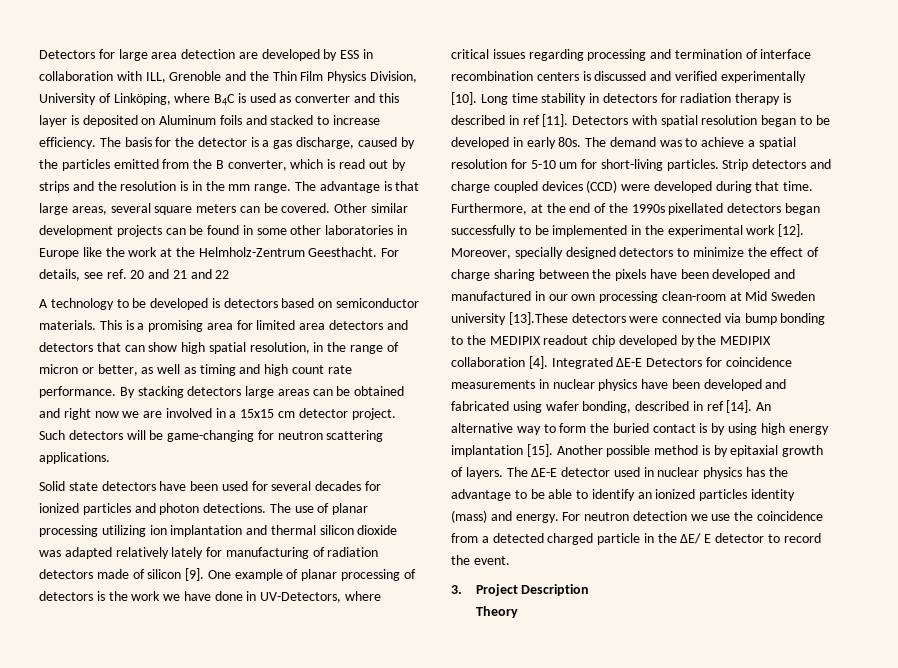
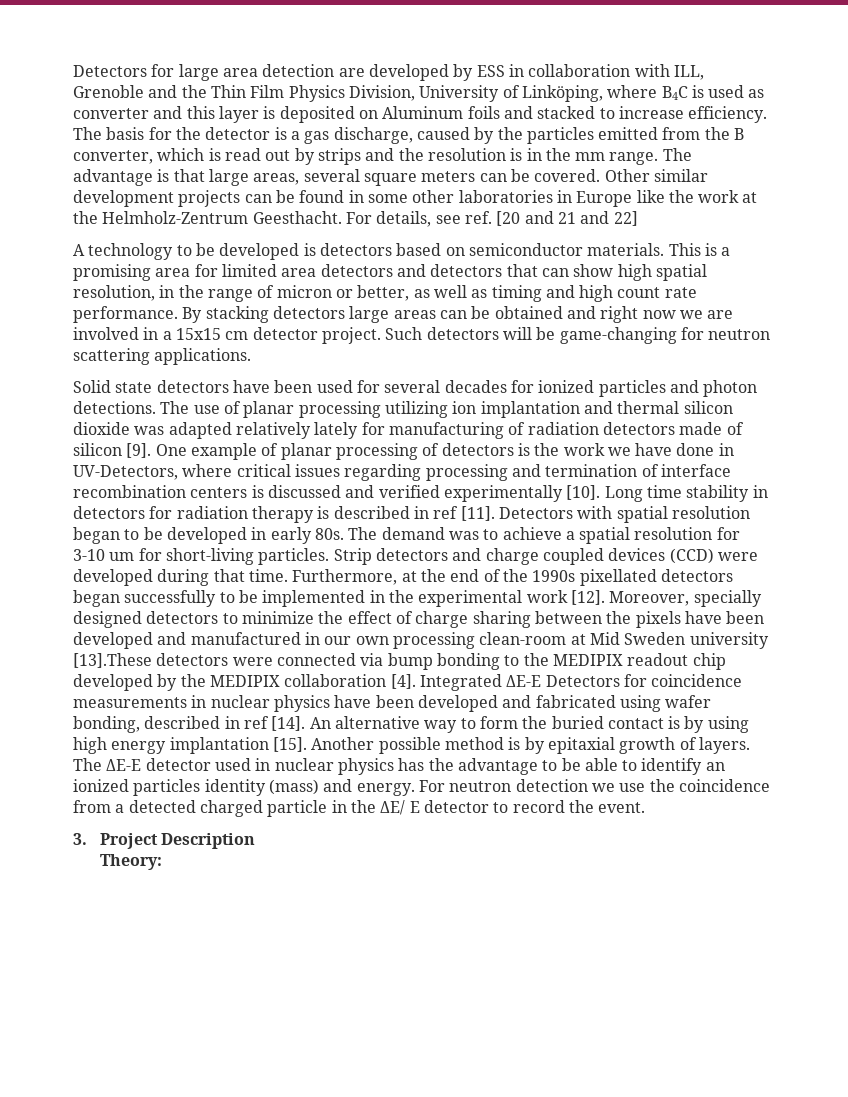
[130,270,145,279] 20 -> [496,211,521,226] [20
[215,270,230,279] 22 -> [613,211,638,226] 22]
[530,160,556,169] 5-10 -> [73,549,105,561] 3-10
[475,606,518,618] Theory -> [99,854,162,870] Theory:

